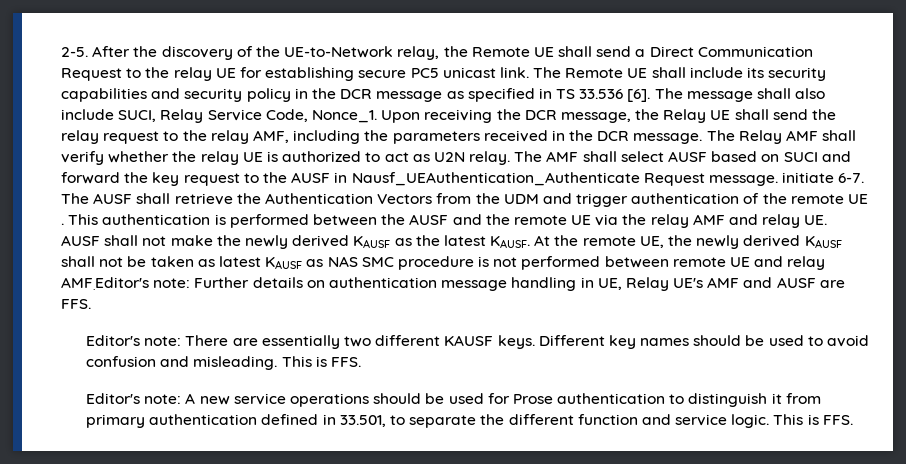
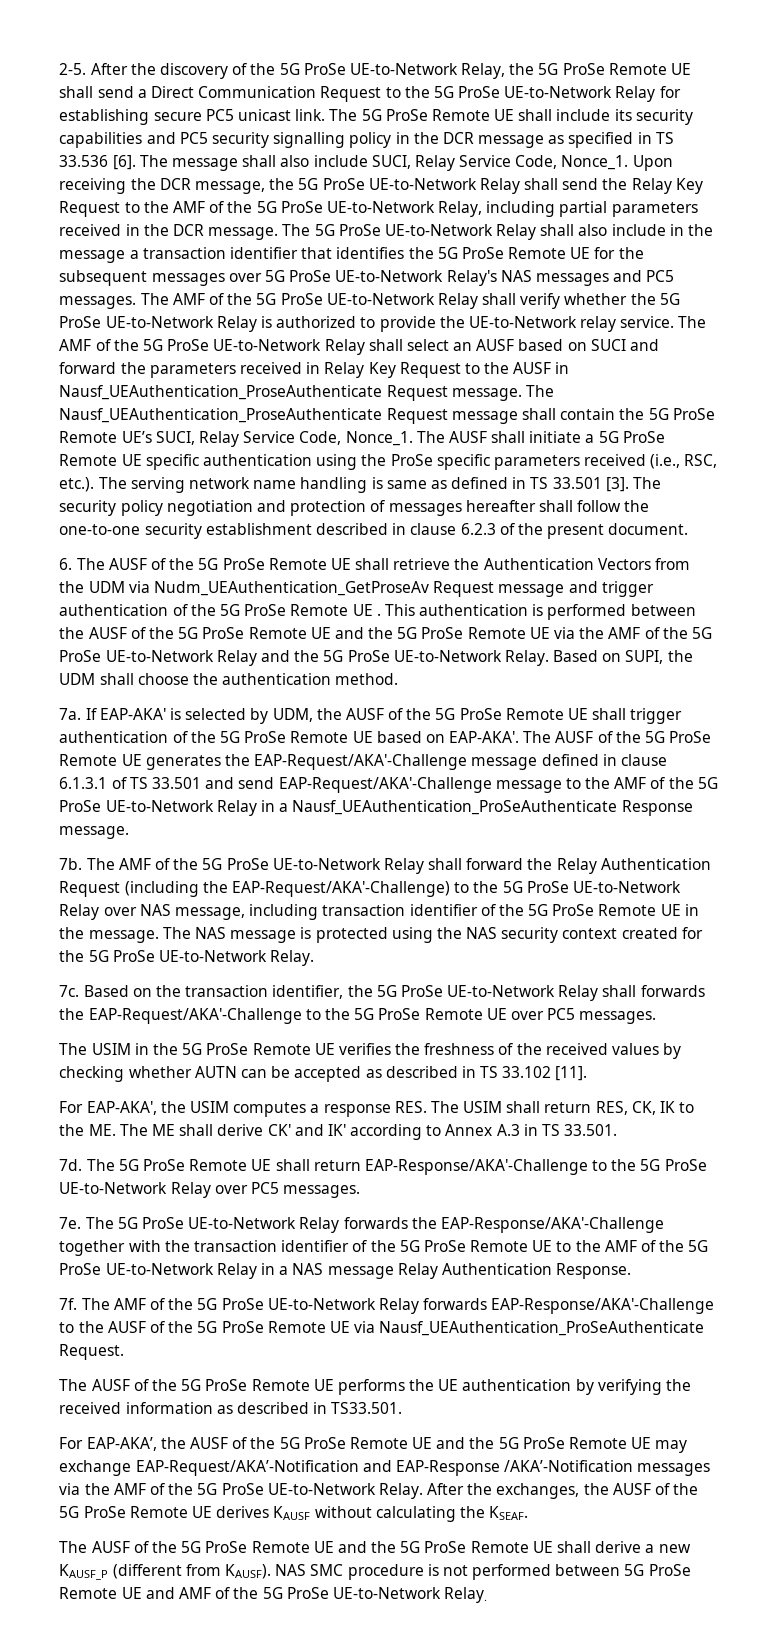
[284,46,468,60] UE-to-Network relay, the -> [279,63,605,79] 5G ProSe UE-to-Network Relay, the 5G ProSe
[173,67,236,81] relay UE -> [433,86,656,102] 5G ProSe UE-to-Network Relay
(562, 72) none -> [361,109,428,121] 5G ProSe
[184,88,243,102] security -> [179,132,346,148] PC5 security signalling
[663,109,836,123] [61,130,389,144] Relay UE shall send the relay request to the relay AMF, including the -> [298,178,703,194] [59,201,608,217] 5G ProSe UE-to-Network Relay shall send the Relay Key Request to the AMF of the 5G ProSe UE-to-Network Relay, including partial
[738,130,857,144] [61,151,579,165] Relay AMF shall verify whether the relay UE is authorized to act as U2N relay. The AMF -> [314,224,714,240] [59,247,644,263] [59,270,675,286] [59,293,680,309] [59,316,707,332] [59,339,365,355] 5G ProSe UE-to-Network Relay shall also include in the message a transaction identifier that identifies the 5G ProSe Remote UE for the subsequent messages over 5G ProSe UE-to-Network Relay's NAS messages and PC5 messages. The AMF of the 5G ProSe UE-to-Network Relay shall verify whether the 5G ProSe UE-to-Network Relay is authorized to provide the UE-to-Network relay service. The AMF of the 5G ProSe UE-to-Network Relay
(664, 156) none -> [453,342,473,351] an
[152,172,240,186] key request -> [149,362,461,378] parameters received in Relay Key Request
[351,172,640,186] Nausf_UEAuthentication_Authenticate -> [59,385,383,400] Nausf_UEAuthentication_ProseAuthenticate
[782,172,865,183] [61,193,133,204] initiate 6-7. The AUSF -> [525,385,554,397] [59,408,715,424] [59,431,665,447] [59,454,718,470] [59,477,662,493] [59,500,650,516] [59,523,689,539] [59,558,351,570] The Nausf_UEAuthentication_ProseAuthenticate Request message shall contain the 5G ProSe Remote UE’s SUCI, Relay Service Code, Nonce_1. The AUSF shall initiate a 5G ProSe Remote UE specific authentication using the ProSe specific parameters received (i.e., RSC, etc.). The serving network name handling is same as defined in TS 33.501 [3]. The security policy negotiation and protection of messages hereafter shall follow the one-to-one security establishment described in clause 6.2.3 of the present document. // 6. The AUSF of the 5G ProSe Remote UE
(539, 199) none -> [128,581,565,597] via Nudm_UEAuthentication_GetProseAv Request message
[790,194,844,204] remote -> [219,604,349,616] 5G ProSe Remote
[452,214,828,228] [61,235,842,249] [61,256,324,269] and the remote UE via the relay AMF and relay UE. AUSF shall not make the newly derived KAUSF as the latest KAUSF. At the remote UE, the newly derived KAUSF shall not be taken as latest KAUSF as -> [130,627,712,639] [59,650,693,666] [59,673,399,685] [59,708,683,724] [59,731,712,743] [59,754,667,770] [59,777,718,793] [59,800,693,816] [59,826,130,839] [59,858,711,874] [59,881,681,897] [59,904,699,920] [59,927,703,943] [59,950,315,966] [59,985,705,1001] [59,1008,657,1024] [59,1043,682,1059] [59,1066,588,1082] [59,1101,695,1117] [59,1124,618,1140] [59,1159,707,1175] [59,1182,361,1198] [59,1217,664,1233] [59,1240,709,1256] [59,1263,632,1279] [59,1298,715,1314] [59,1321,705,1336] [59,1344,125,1360] [59,1379,692,1395] [59,1402,403,1414] [59,1437,688,1453] [59,1460,711,1476] [59,1483,699,1499] [59,1506,529,1522] [59,1541,691,1553] [59,1564,271,1580] of the 5G ProSe Remote UE and the 5G ProSe Remote UE via the AMF of the 5G ProSe UE-to-Network Relay and the 5G ProSe UE-to-Network Relay. Based on SUPI, the UDM shall choose the authentication method. // 7a. If EAP-AKA' is selected by UDM, the AUSF of the 5G ProSe Remote UE shall trigger authentication of the 5G ProSe Remote UE based on EAP-AKA'. The AUSF of the 5G ProSe Remote UE generates the EAP-Request/AKA'-Challenge message defined in clause 6.1.3.1 of TS 33.501 and send EAP-Request/AKA'-Challenge message to the AMF of the 5G ProSe UE-to-Network Relay in a Nausf_UEAuthentication_ProSeAuthenticate Response message. // 7b. The AMF of the 5G ProSe UE-to-Network Relay shall forward the Relay Authentication Request (including the EAP-Request/AKA'-Challenge) to the 5G ProSe UE-to-Network Relay over NAS message, including transaction identifier of the 5G ProSe Remote UE in the message. The NAS message is protected using the NAS security context created for the 5G ProSe UE-to-Network Relay. // 7c. Based on the transaction identifier, the 5G ProSe UE-to-Network Relay shall forwards the EAP-Request/AKA'-Challenge to the 5G ProSe Remote UE over PC5 messages. // The USIM in the 5G ProSe Remote UE verifies the freshness of the received values by checking whether AUTN can be accepted as described in TS 33.102 [11]. // For EAP-AKA', the USIM computes a response RES. The USIM shall return RES, CK, IK to the ME. The ME shall derive CK' and IK' according to Annex A.3 in TS 33.501. // 7d. The 5G ProSe Remote UE shall return EAP-Response/AKA'-Challenge to the 5G ProSe UE-to-Network Relay over PC5 messages. // 7e. The 5G ProSe UE-to-Network Relay forwards the EAP-Response/AKA'-Challenge together with the transaction identifier of the 5G ProSe Remote UE to the AMF of the 5G ProSe UE-to-Network Relay in a NAS message Relay Authentication Response. // 7f. The AMF of the 5G ProSe UE-to-Network Relay forwards EAP-Response/AKA'-Challenge to the AUSF of the 5G ProSe Remote UE via Nausf_UEAuthentication_ProSeAuthenticate Request. // The AUSF of the 5G ProSe Remote UE performs the UE authentication by verifying the received information as described in TS33.501. // For EAP-AKA’, the AUSF of the 5G ProSe Remote UE and the 5G ProSe Remote UE may exchange EAP-Request/AKA’-Notification and EAP-Response /AKA’-Notification messages via the AMF of the 5G ProSe UE-to-Network Relay. After the exchanges, the AUSF of the 5G ProSe Remote UE derives KAUSF without calculating the KSEAF. // The AUSF of the 5G ProSe Remote UE and the 5G ProSe Remote UE shall derive a new KAUSF_P (different from KAUSF).
[672,256,826,270] [61,277,845,291] [61,299,92,309] [86,335,869,349] [86,356,361,370] [86,393,821,407] [86,414,853,428] remote UE and relay AMF.Editor's note: Further details on authentication message handling in UE, Relay UE's AMF and AUSF are FFS. // Editor's note: There are essentially two different KAUSF keys. Different key names should be used to avoid confusion and misleading. This is FFS. // Editor's note: A new service operations should be used for Prose authentication to distinguish it from primary authentication defined in 33.501, to separate the different function and service logic. This is FFS. -> [624,1564,691,1576] [59,1587,488,1603] 5G ProSe Remote UE and AMF of the 5G ProSe UE-to-Network Relay.

